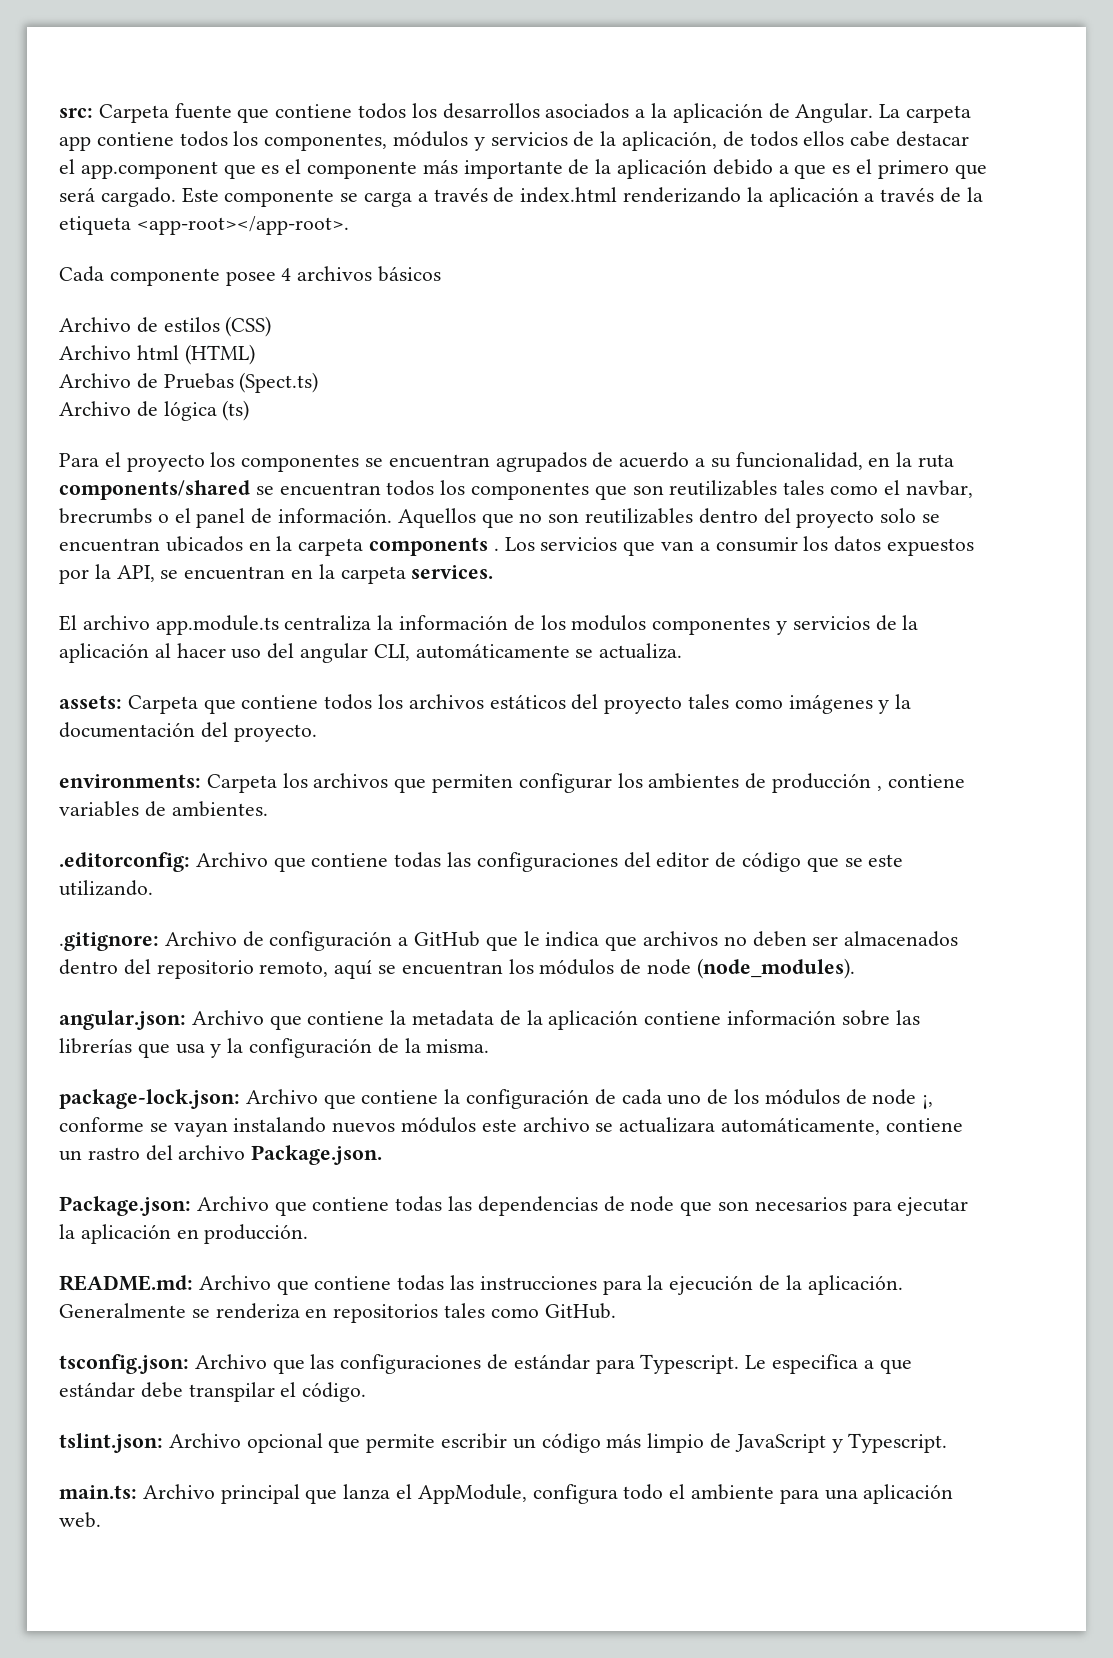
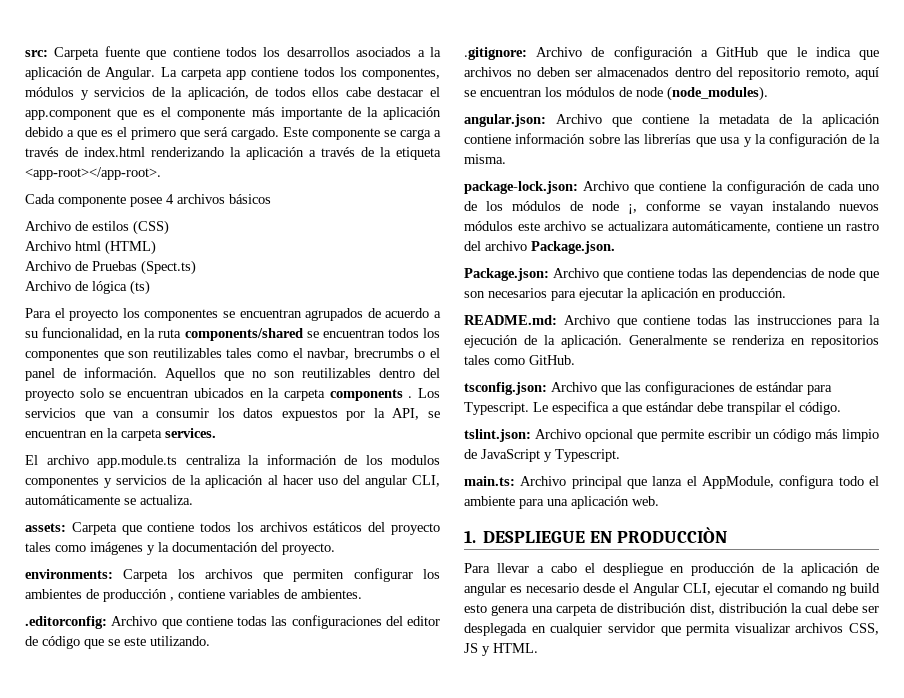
(101, 1520) none -> [464,527,727,543] [464,563,880,576] [464,583,880,596] [464,603,879,616] [464,623,879,636] [464,643,538,656] // 1. DESPLIEGUE EN PRODUCCIÒN // Para llevar a cabo el despliegue en producción de la aplicación de angular es necesario desde el Angular CLI, ejecutar el comando ng build esto genera una carpeta de distribución dist, distribución la cual debe ser desplegada en cualquier servidor que permita visualizar archivos CSS, JS y HTML.

